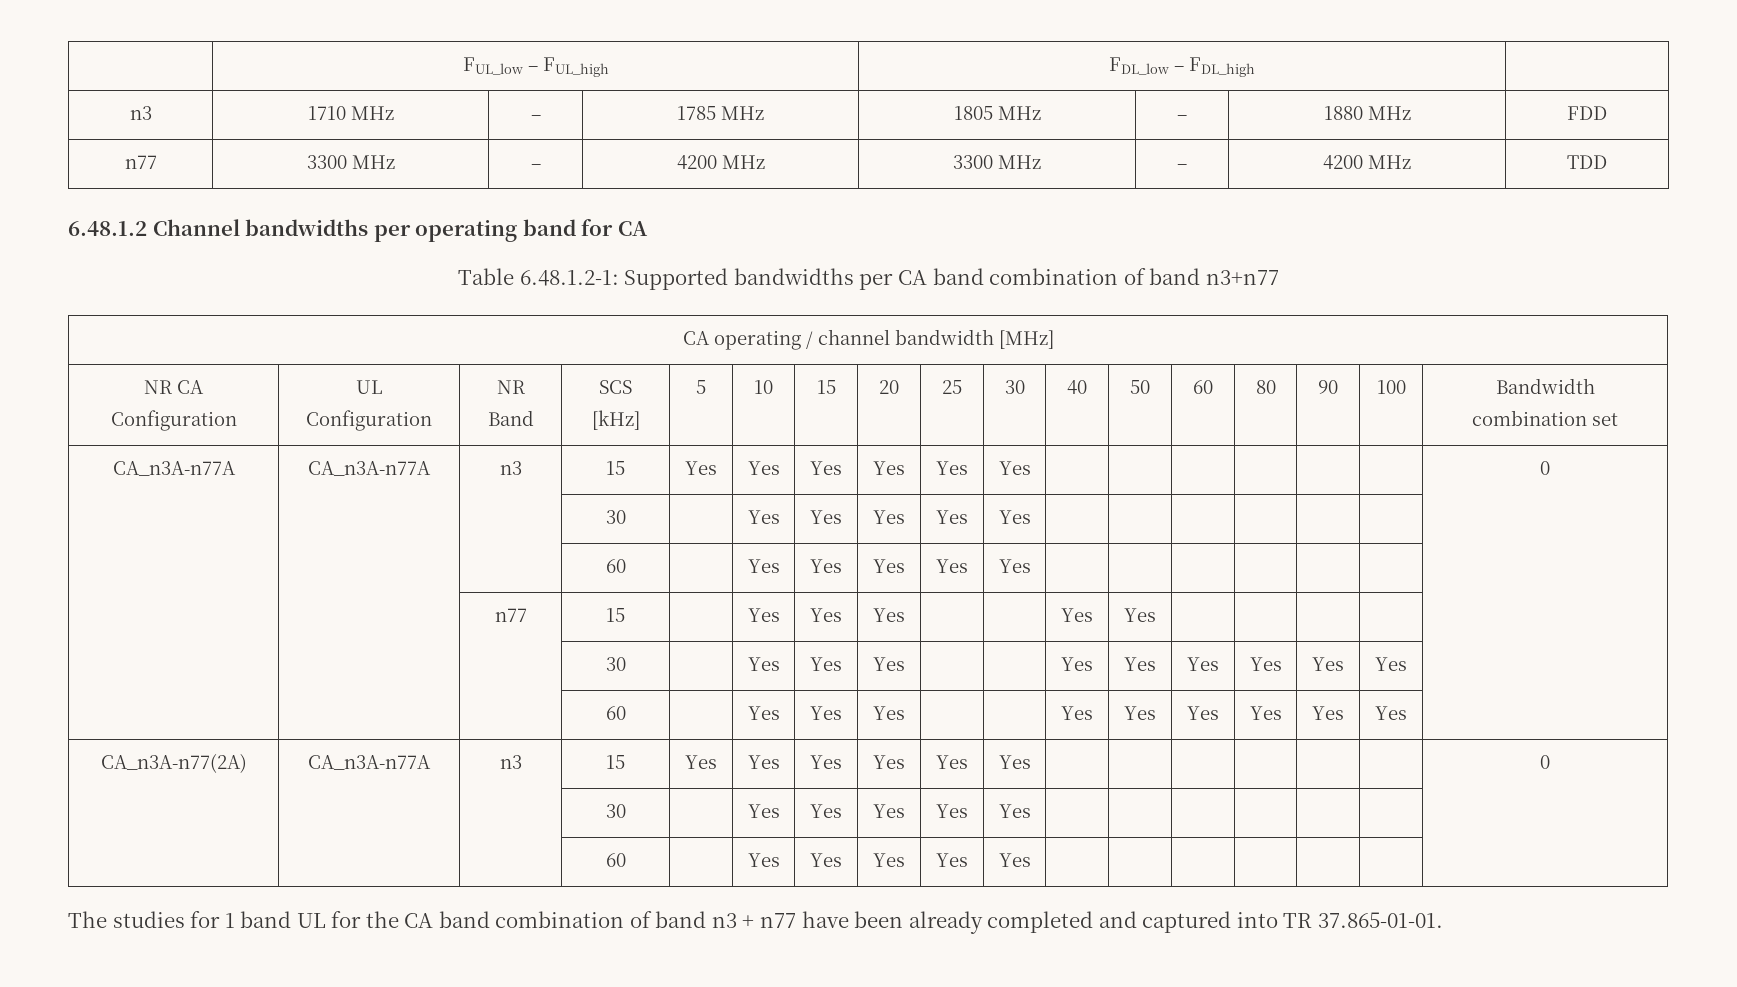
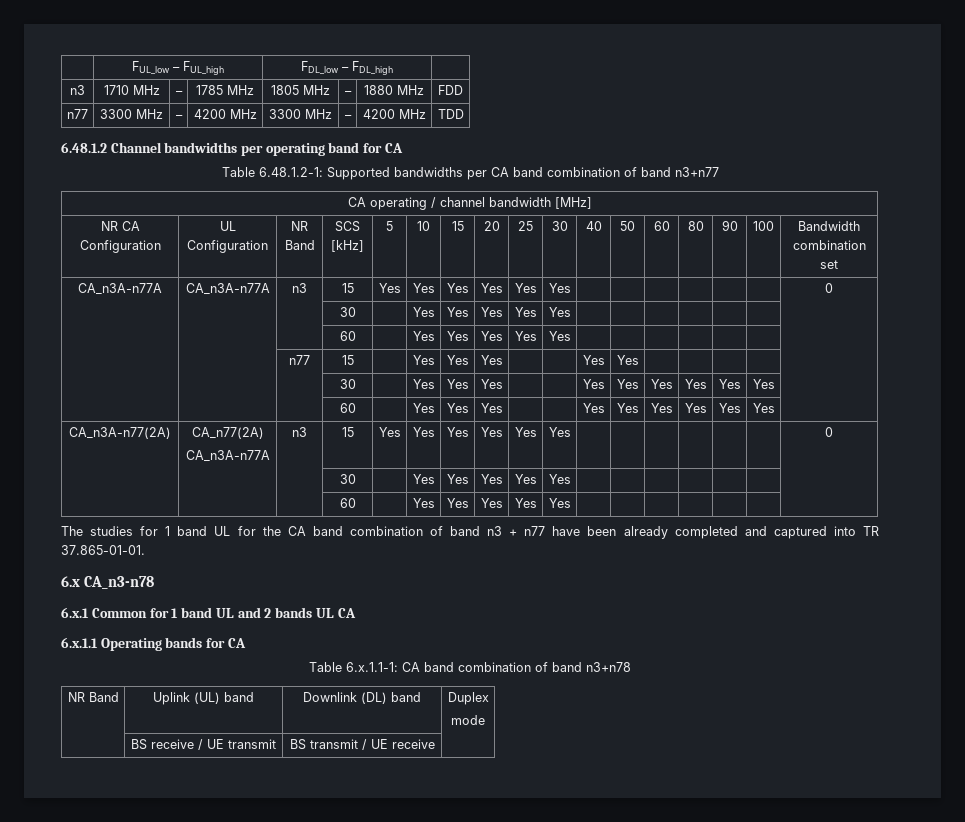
(247, 763) none -> [191,427,264,439] CA_n77(2A) //
(1443, 920) none -> [61,576,155,589] [61,607,356,618] [61,637,246,651] [309,662,631,672] [67,692,119,702] [153,692,254,705] [303,692,421,704] [447,692,489,705] [451,715,485,725] [131,739,276,750] [289,739,435,750] // 6.x CA_n3-n78 // 6.x.1 Common for 1 band UL and 2 bands UL CA // 6.x.1.1 Operating bands for CA // Table 6.x.1.1-1: CA band combination of band n3+n78 // NR Band | Uplink (UL) band | Downlink (DL) band | Duplex // mode // | BS receive / UE transmit | BS transmit / UE receive |

